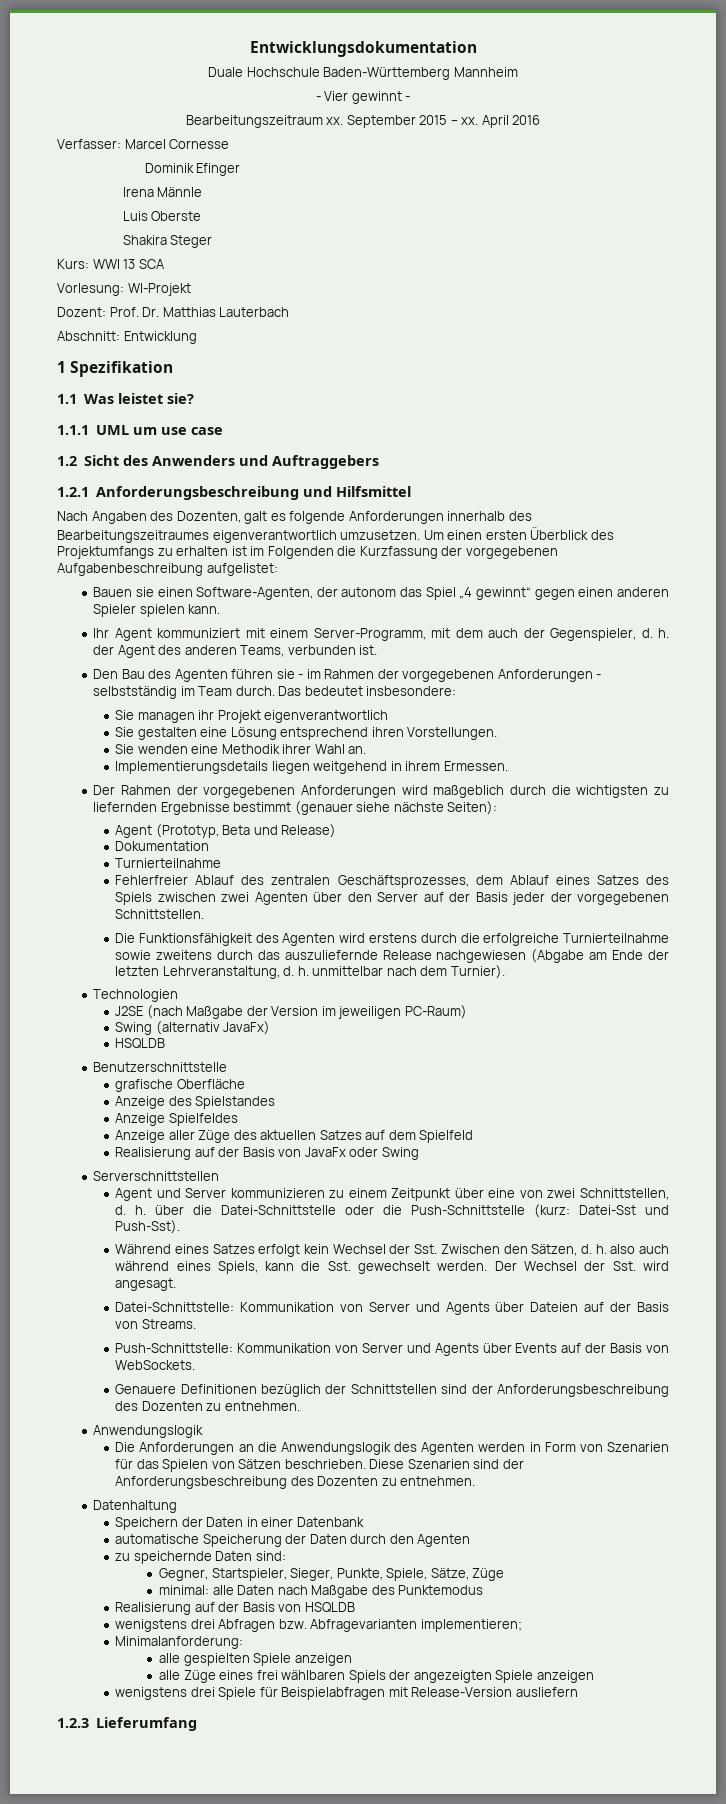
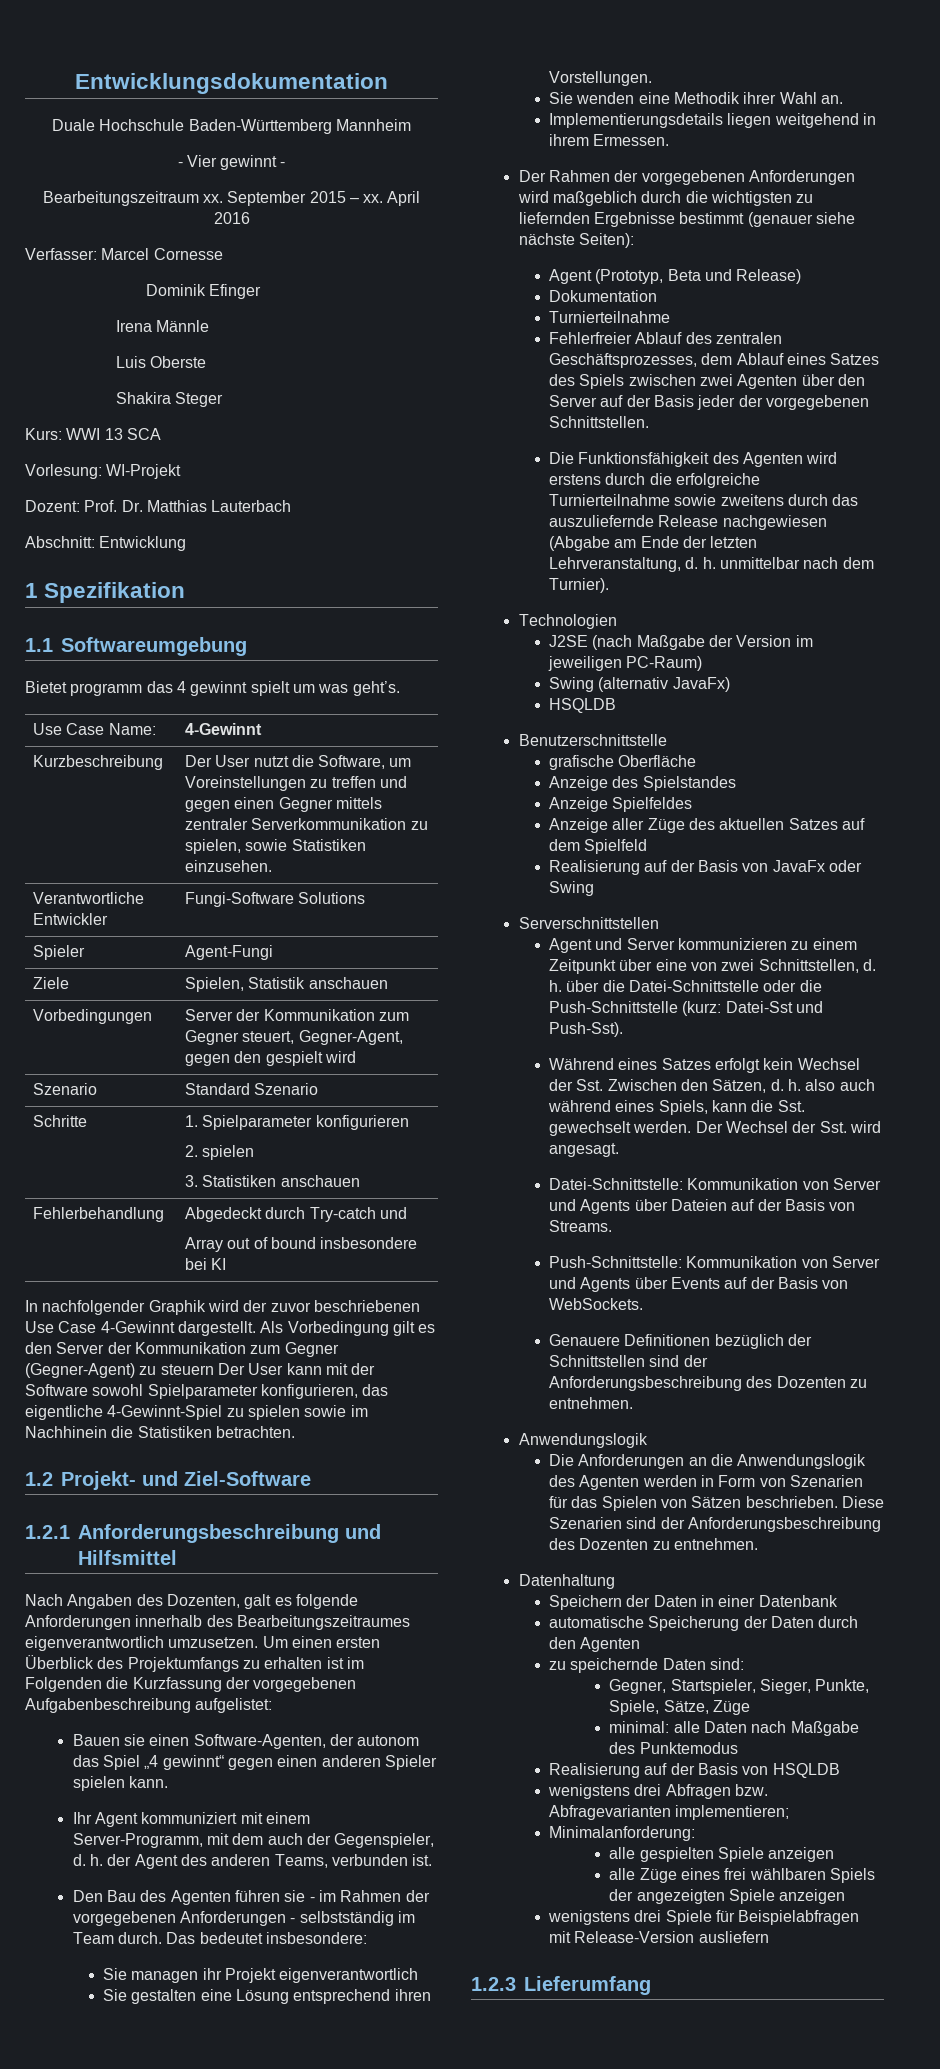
[83,393,194,404] [57,425,223,435] [57,455,379,469] Was leistet sie? // 1.1.1 UML um use case // 1.2 Sicht des Anwenders und Auftraggebers -> [61,637,247,656] [25,681,400,696] [32,723,156,735] [184,723,262,735] [32,755,163,770] [184,755,412,769] [184,776,407,791] [184,797,382,812] [184,818,428,830] [184,839,366,854] [184,860,272,872] [32,892,144,904] [32,913,108,925] [184,892,366,907] [32,945,85,960] [184,945,273,960] [32,977,69,989] [184,977,388,992] [32,1009,152,1024] [184,1009,409,1021] [184,1030,403,1045] [184,1051,356,1066] [32,1083,97,1095] [184,1083,319,1095] [32,1115,87,1127] [184,1115,409,1130] [184,1145,255,1160] [184,1175,360,1187] [32,1207,164,1222] [184,1207,407,1222] [184,1237,418,1252] [184,1258,227,1270] [25,1300,420,1315] [25,1321,436,1336] [25,1342,339,1357] [25,1363,376,1378] [25,1384,389,1399] [25,1405,368,1420] [25,1426,295,1438] [25,1471,311,1490] Softwareumgebung // Bietet programm das 4 gewinnt spielt um was geht’s. // Use Case Name: | 4-Gewinnt // Kurzbeschreibung | Der User nutzt die Software, um Voreinstellungen zu treffen und gegen einen Gegner mittels zentraler Serverkommunikation zu spielen, sowie Statistiken einzusehen. // Verantwortliche Entwickler | Fungi-Software Solutions // Spieler | Agent-Fungi // Ziele | Spielen, Statistik anschauen // Vorbedingungen | Server der Kommunikation zum Gegner steuert, Gegner-Agent, gegen den gespielt wird // Szenario | Standard Szenario // Schritte | 1. Spielparameter konfigurieren // 2. spielen // 3. Statistiken anschauen // Fehlerbehandlung | Abgedeckt durch Try-catch und // Array out of bound insbesondere bei KI // In nachfolgender Graphik wird der zuvor beschriebenen Use Case 4-Gewinnt dargestellt. Als Vorbedingung gilt es den Server der Kommunikation zum Gegner (Gegner-Agent) zu steuern Der User kann mit der Software sowohl Spielparameter konfigurieren, das eigentliche 4-Gewinnt-Spiel zu spielen sowie im Nachhinein die Statistiken betrachten. // 1.2 Projekt- und Ziel-Software

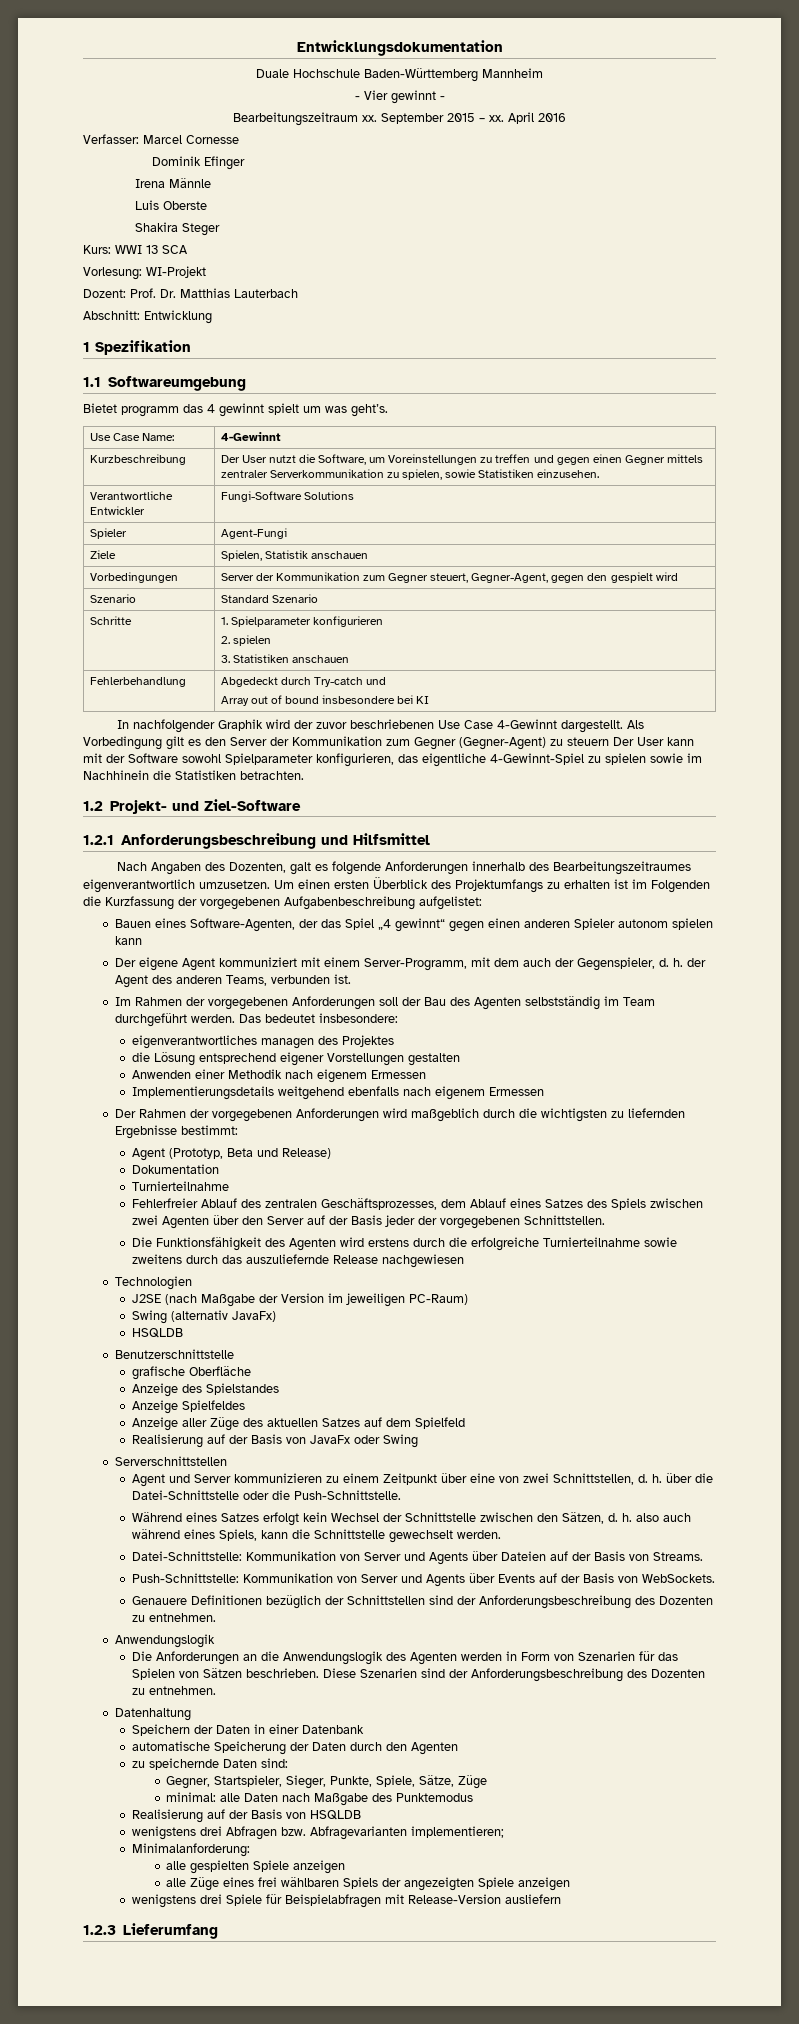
[124,1734,190,1746] sie einen -> [154,918,186,928] eines
[357,1735,420,1746] autonom -> (318, 923) none
[72,1776,169,1791] [72,1812,92,1824] spielen kann. // Ihr -> [617,918,713,930] [114,936,142,945] [114,957,178,971] autonom spielen kann // Der eigene
[72,1890,430,1905] [72,1911,296,1926] Den Bau des Agenten führen sie - im Rahmen der vorgegebenen Anforderungen - -> [114,996,521,1010] Im Rahmen der vorgegebenen Anforderungen soll der Bau des Agenten
[118,1932,163,1944] durch. -> [114,1013,235,1027] durchgeführt werden.
[102,1968,419,1983] [102,1989,431,2004] [548,71,652,86] [548,92,843,104] [548,113,876,128] [548,134,670,146] Sie managen ihr Projekt eigenverantwortlich // Sie gestalten eine Lösung entsprechend ihren Vorstellungen. // Sie wenden eine Methodik ihrer Wahl an. // Implementierungsdetails liegen weitgehend in ihrem Ermessen. -> [131,1035,394,1049] [131,1052,460,1066] [131,1069,426,1083] [131,1086,544,1100] eigenverantwortliches managen des Projektes // die Lösung entsprechend eigener Vorstellungen gestalten // Anwenden einer Methodik nach eigenem Ermessen // Implementierungsdetails weitgehend ebenfalls nach eigenem Ermessen
[679,212,856,227] [518,233,635,248] bestimmt (genauer siehe nächste Seiten): -> [180,1125,238,1135] bestimmt:
[548,536,758,551] [548,557,874,572] [548,578,609,593] (Abgabe am Ende der letzten Lehrveranstaltung, d. h. unmittelbar nach dem Turnier). -> (464, 1261) none
[548,1001,823,1016] [548,1022,623,1037] Push-Schnittstelle (kurz: Datei-Sst und Push-Sst). -> [293,1490,401,1500] Push-Schnittstelle.
[576,1079,677,1091] Sst. Zwischen -> [404,1512,533,1522] Schnittstelle zwischen
[777,1100,805,1112] Sst. -> [313,1529,385,1539] Schnittstelle
[695,1121,881,1133] [548,1143,619,1157] Der Wechsel der Sst. wird angesagt. -> (501, 1534) none

